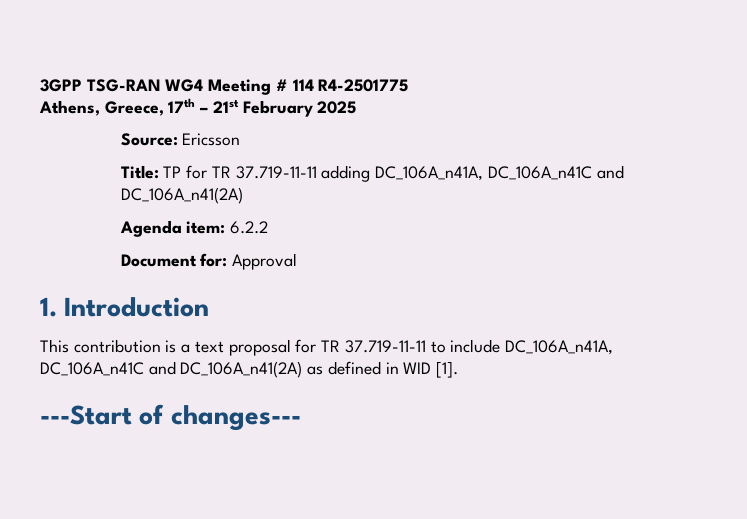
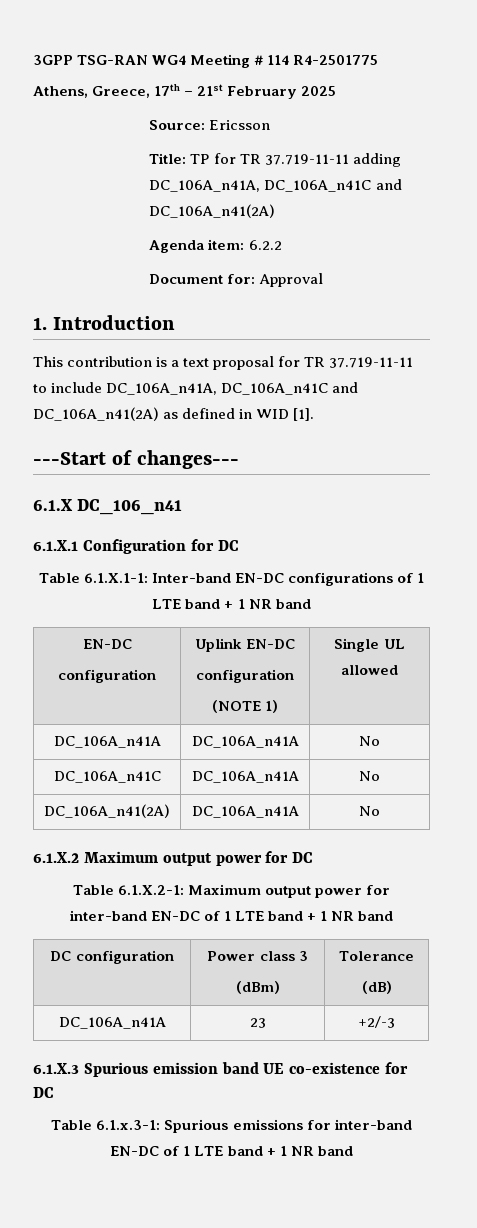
(301, 418) none -> [33,499,183,515] [33,539,239,554] [38,572,425,586] [152,599,311,609] [82,639,132,649] [58,669,156,683] [194,638,296,652] [196,669,294,683] [211,700,279,713] [334,638,405,652] [341,665,398,675] [53,736,161,748] [191,736,299,748] [359,736,380,746] [53,771,161,783] [191,771,299,783] [359,771,380,781] [44,804,170,818] [191,806,299,818] [359,806,380,816] [33,851,314,866] [72,884,391,898] [69,910,394,921] [50,950,174,964] [207,951,308,961] [235,981,280,994] [339,951,415,961] [361,981,392,994] [58,1017,166,1029] [249,1018,266,1028] [358,1016,395,1028] [33,1062,409,1077] [33,1087,54,1098] [51,1119,412,1133] [110,1146,353,1156] // 6.1.X DC_106_n41 // 6.1.X.1 Configuration for DC // Table 6.1.X.1-1: Inter-band EN-DC configurations of 1 LTE band + 1 NR band // EN-DC // configuration | Uplink EN-DC // configuration // (NOTE 1) | Single UL allowed // DC_106A_n41A | DC_106A_n41A | No // DC_106A_n41C | DC_106A_n41A | No // DC_106A_n41(2A) | DC_106A_n41A | No // 6.1.X.2 Maximum output power for DC // Table 6.1.X.2-1: Maximum output power for inter-band EN-DC of 1 LTE band + 1 NR band // DC configuration | Power class 3 // (dBm) | Tolerance // (dB) // DC_106A_n41A | 23 | +2/-3 // 6.1.X.3 Spurious emission band UE co-existence for DC // Table 6.1.x.3-1: Spurious emissions for inter-band EN-DC of 1 LTE band + 1 NR band

